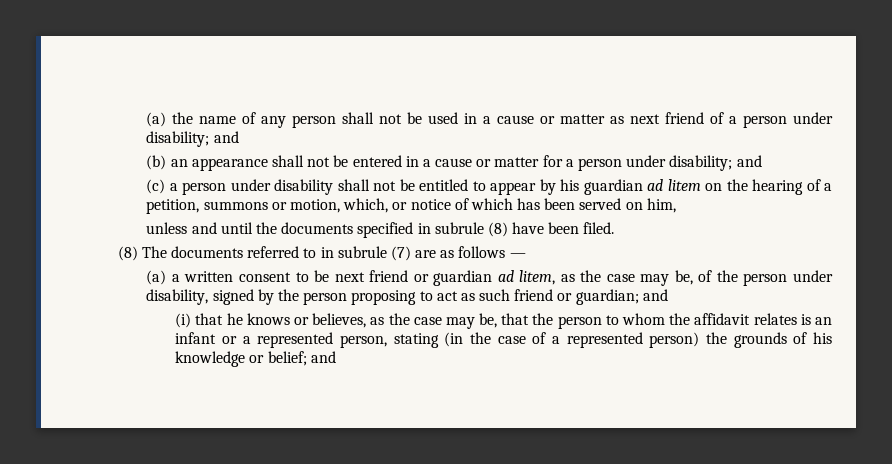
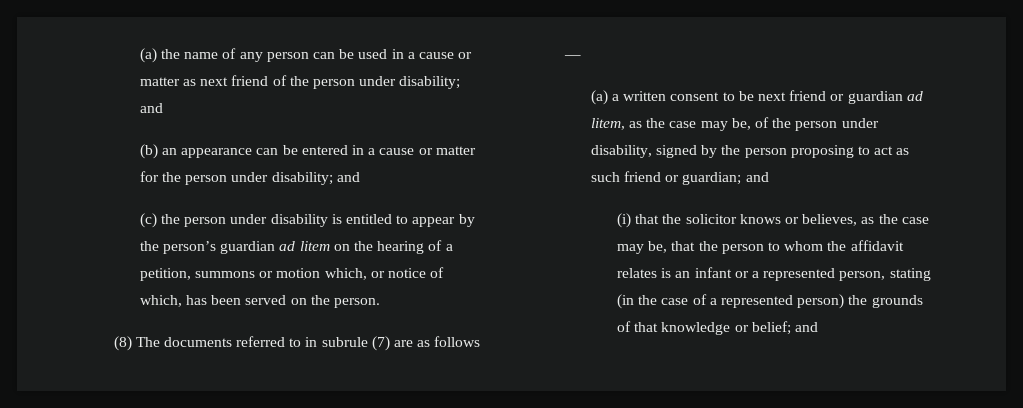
[342,112,403,124] shall not -> [312,52,335,59] can
[729,116,738,124] a -> [289,76,309,86] the
[271,155,331,167] shall not -> [256,148,279,155] can
[565,159,574,167] a -> [162,172,182,182] the
[169,183,178,191] a -> [161,214,181,224] the
[337,179,415,191] shall not be -> [331,214,342,224] is
[560,179,580,191] his -> [139,241,217,254] the person’s
[289,199,340,213] motion, -> [276,268,321,278] motion
[470,198,513,210] which -> [139,295,182,307] which,
[646,198,676,213] [146,222,615,238] him, // unless and until the documents specified in subrule (8) have been filed. -> [310,295,380,308] the person.
[226,313,243,325] he -> [662,214,737,224] the solicitor
[812,332,832,344] his -> [634,322,659,332] that

